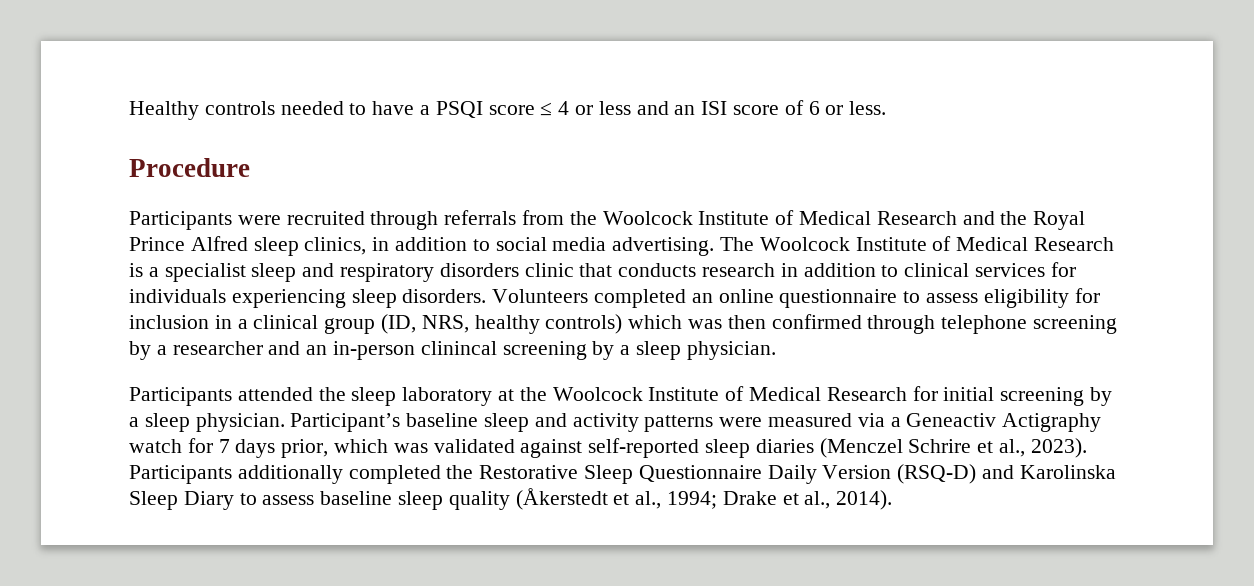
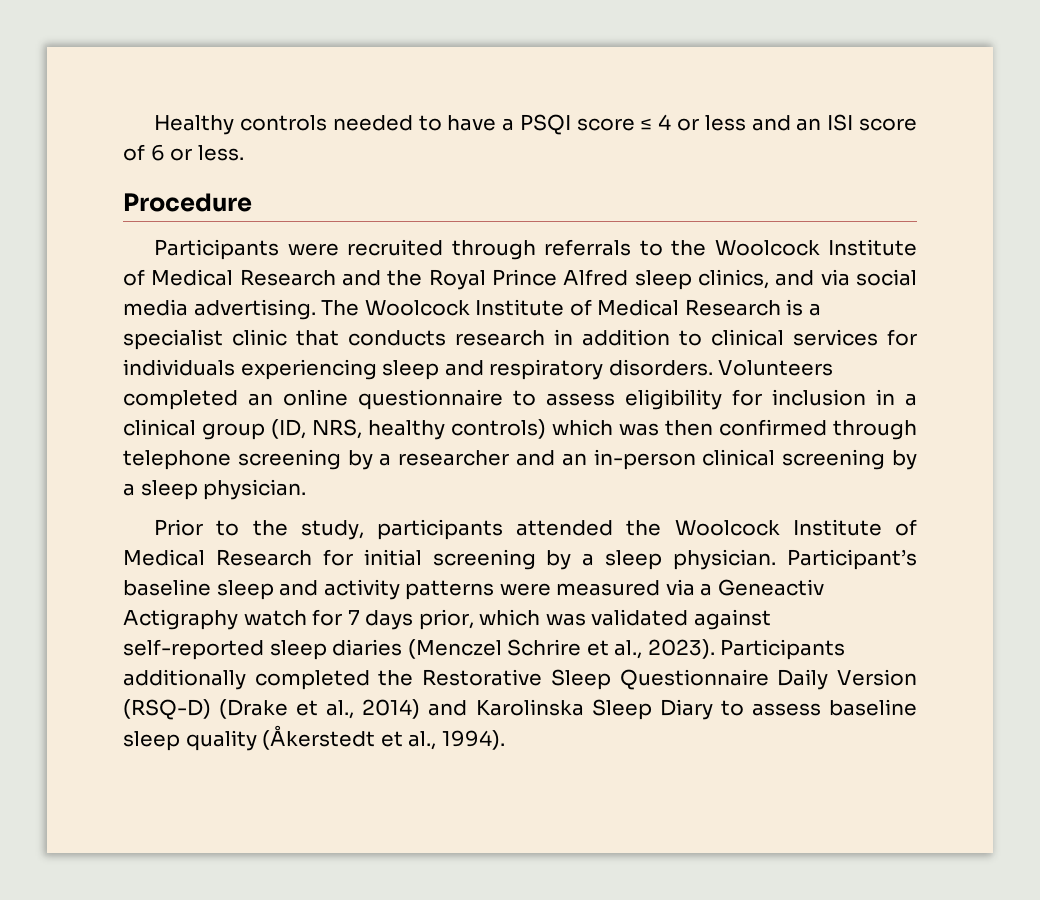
[522,210,565,225] from -> [639,240,663,256] to
[372,237,490,251] in addition to -> [775,269,850,286] and via
[251,263,519,282] sleep and respiratory disorders -> (223, 339) none
(397, 298) none -> [444,359,604,380] and respiratory
[420,341,497,355] clinincal -> [702,449,776,466] clinical
[129,387,515,406] Participants attended the sleep laboratory at -> [154,519,614,540] Prior to the study, participants attended
(977, 474) none -> [219,699,421,719] (Drake et al., 2014)
[667,490,893,510] 1994; Drake et al., 2014). -> [441,730,505,750] 1994).

